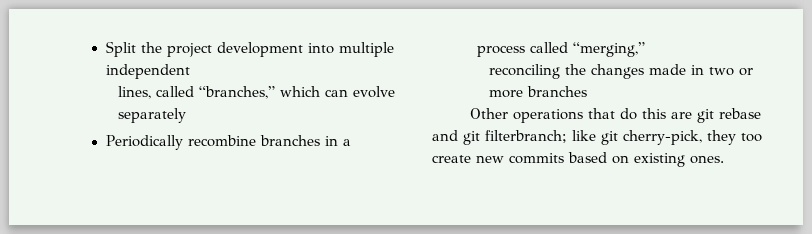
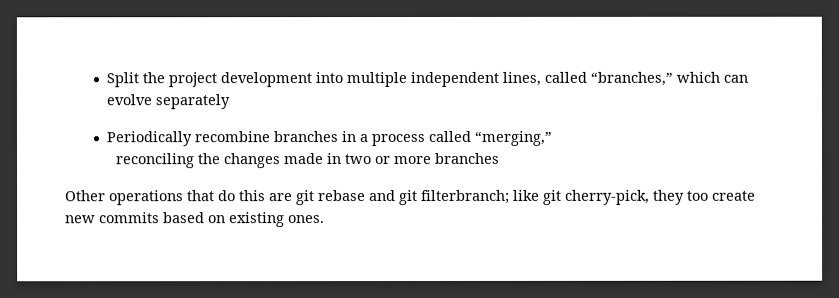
(190, 71) // -> (499, 79) none

